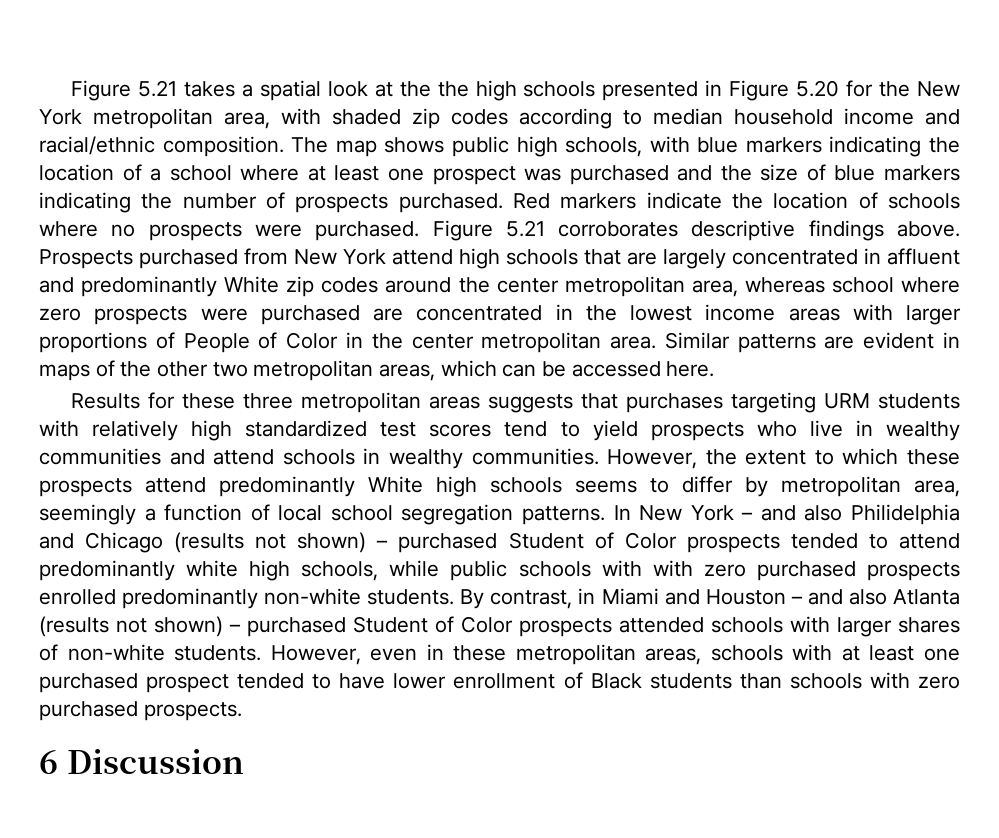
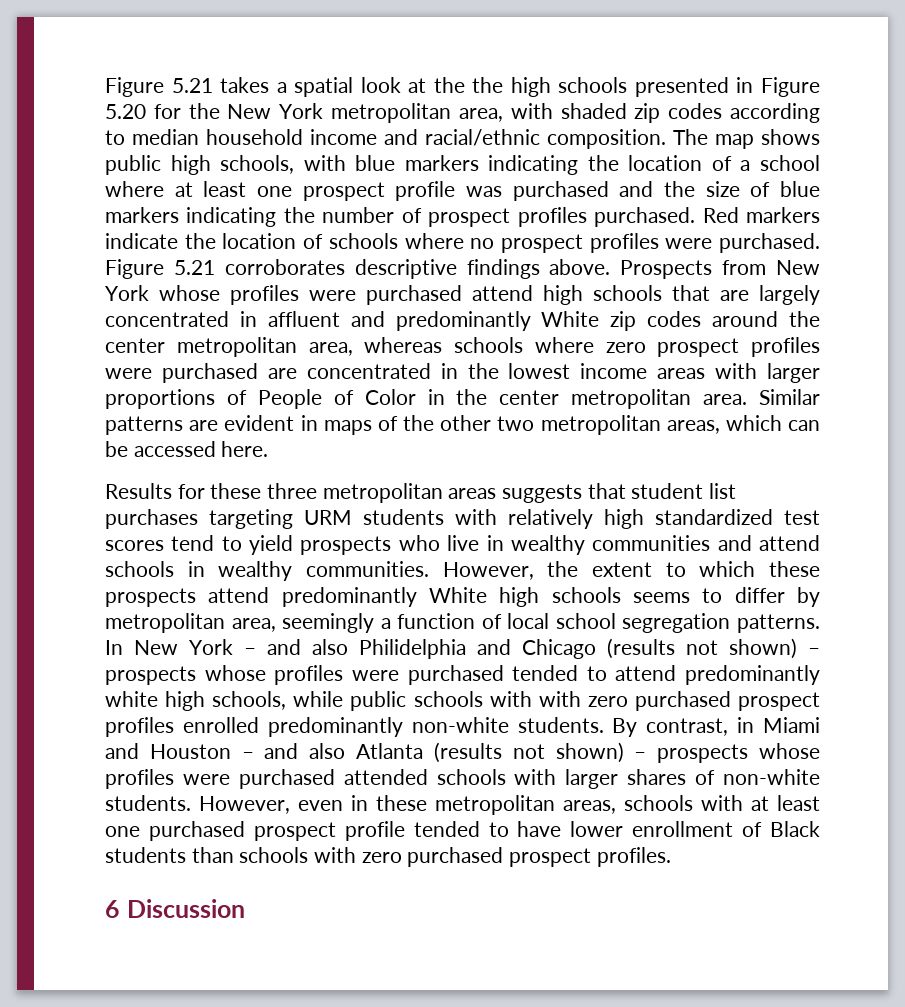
(516, 175) none -> [395,181,456,201] profile
[295,194,389,213] prospects -> [428,207,587,227] prospect profiles
[148,222,242,241] prospects -> [500,233,659,253] prospect profiles
[139,249,238,269] purchased -> (713, 269) none
(386, 257) none -> [159,285,462,305] whose profiles were purchased
[831,277,894,293] school -> [454,337,523,353] schools
[94,306,188,325] prospects -> [657,337,820,357] prospect profiles
(619, 401) none -> [631,483,737,499] student list
[398,532,780,553] purchased Student of Color prospects -> [105,665,504,685] prospects whose profiles were purchased
[867,562,961,581] prospects -> [738,692,821,711] [105,717,174,737] prospect profiles
[247,616,612,637] purchased Student of Color prospects -> [657,743,821,763] [105,769,335,789] prospects whose profiles were purchased
(230, 683) none -> [344,821,405,841] profile
[143,702,242,721] prospects. -> [509,847,671,867] prospect profiles.

